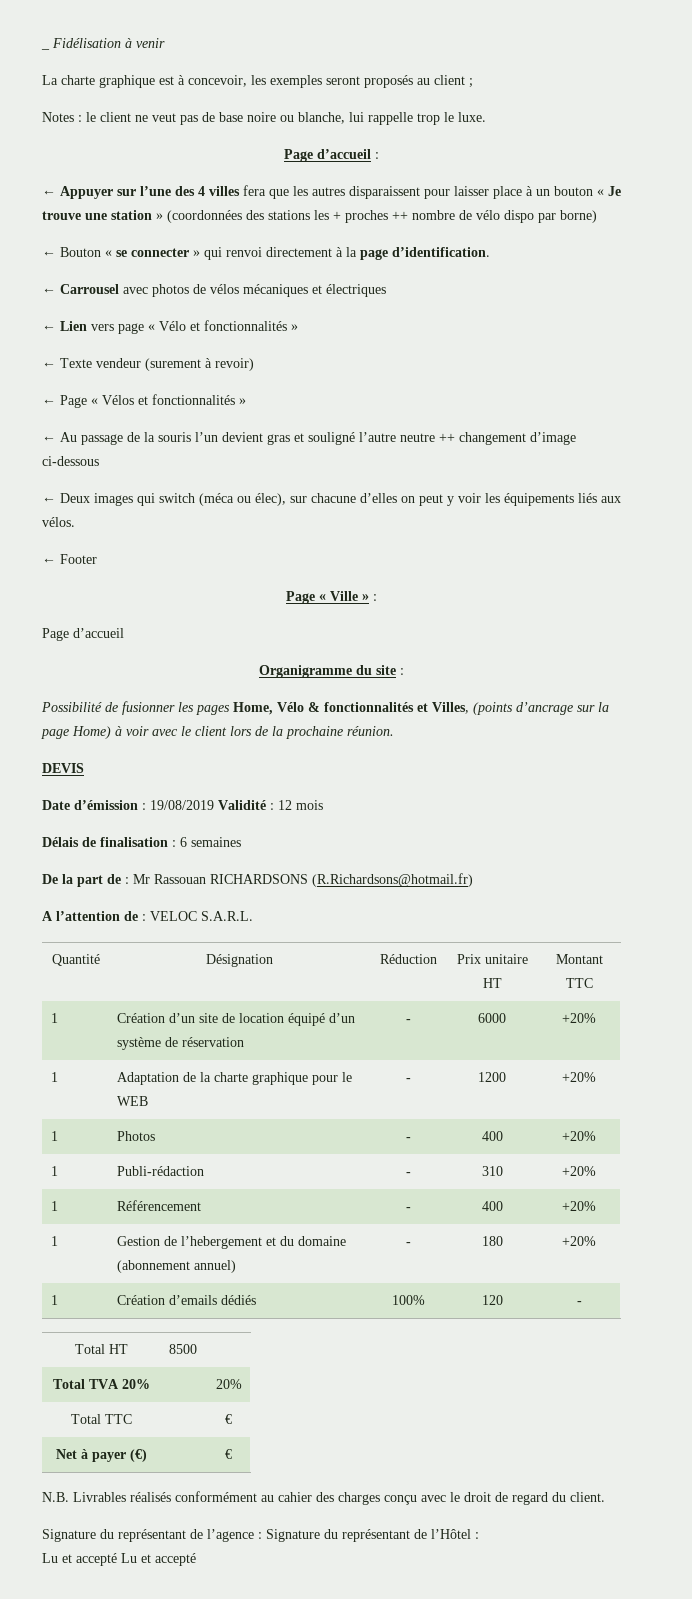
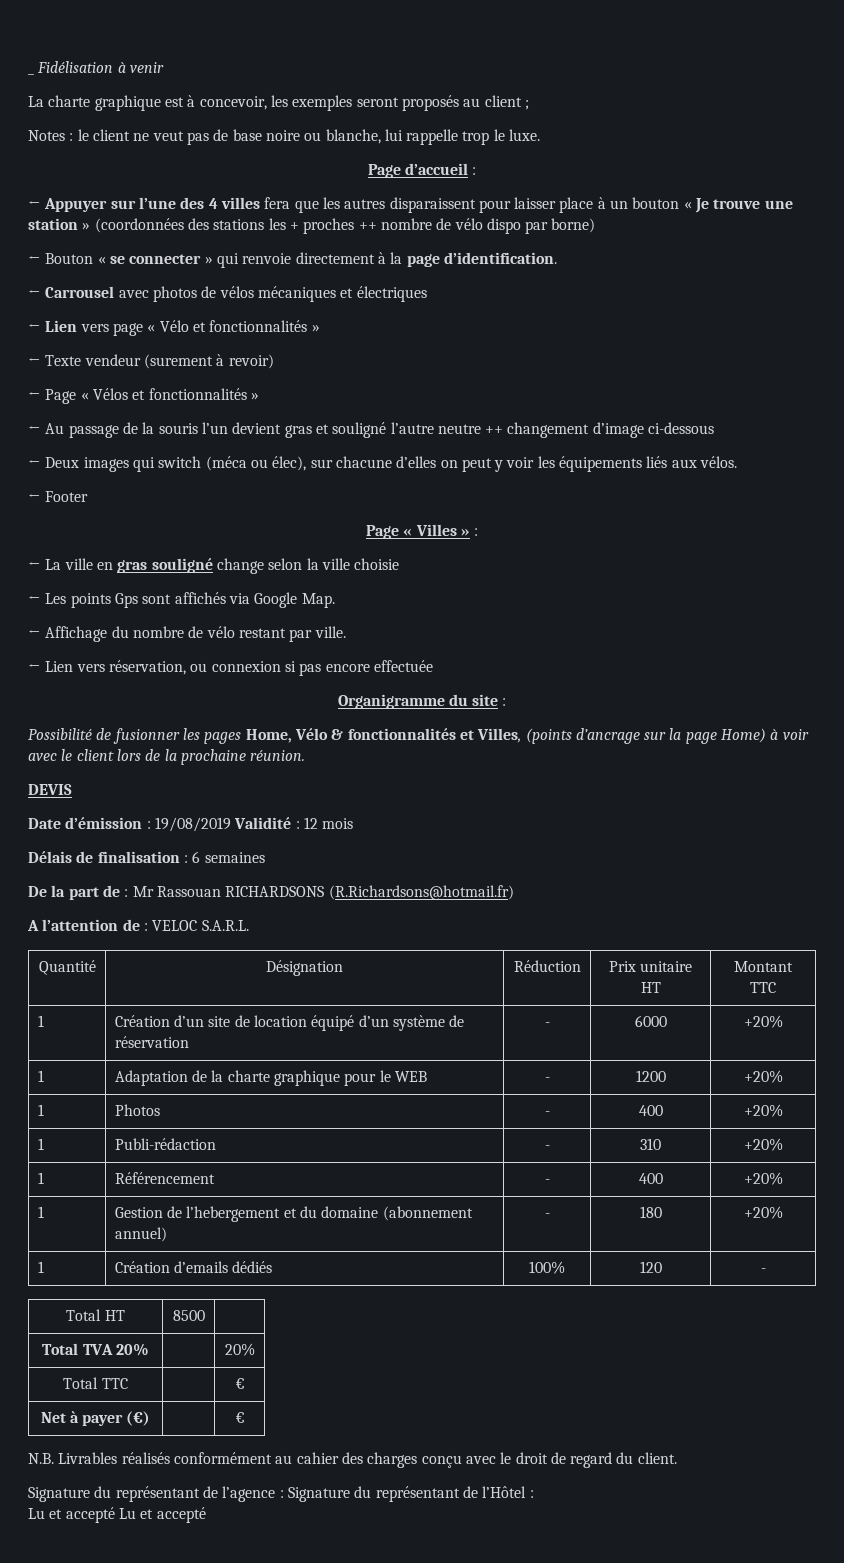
[226,247,262,257] renvoi -> [242,253,292,264] renvoie
[330,591,358,601] Ville -> [415,524,457,536] Villes
[42,628,124,641] Page d’accueil -> [28,558,400,574] [28,592,335,608] [28,626,346,642] [28,660,433,676] ← La ville en gras souligné change selon la ville choisie // ← Les points Gps sont affichés via Google Map. // ← Affichage du nombre de vélo restant par ville. // ← Lien vers réservation, ou connexion si pas encore effectuée

